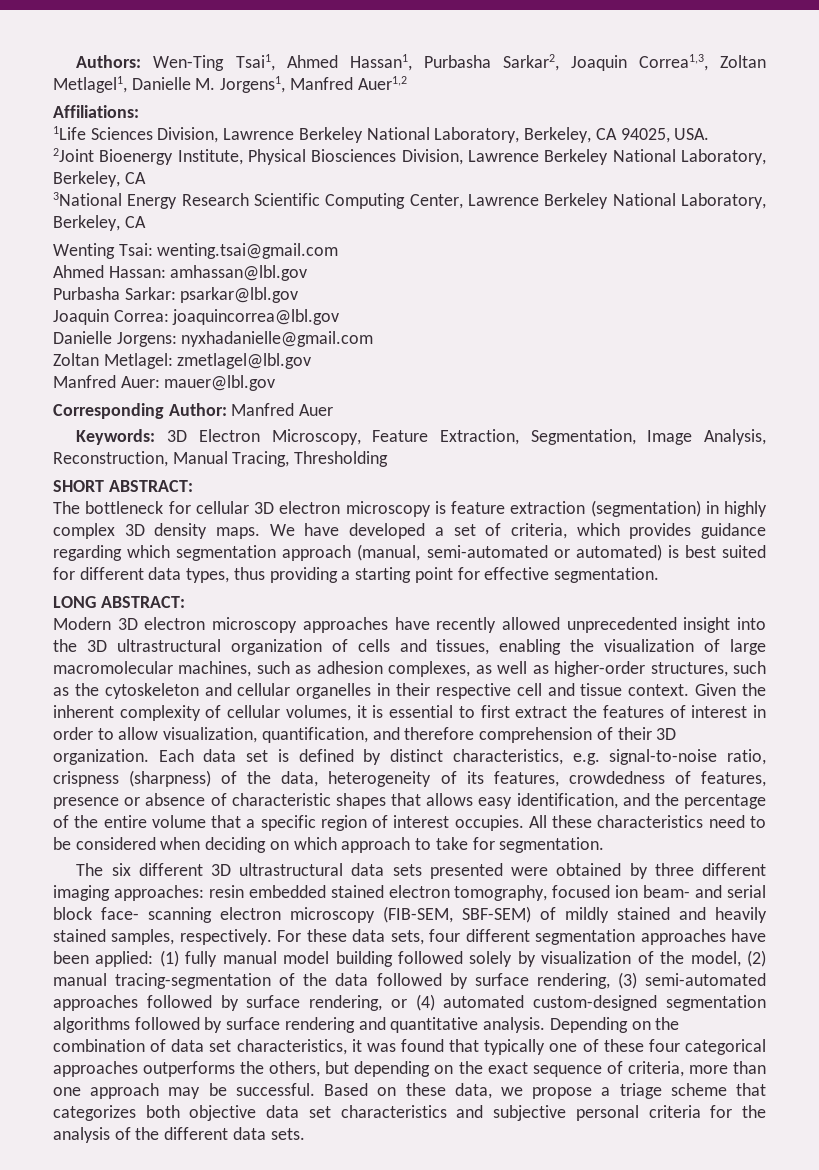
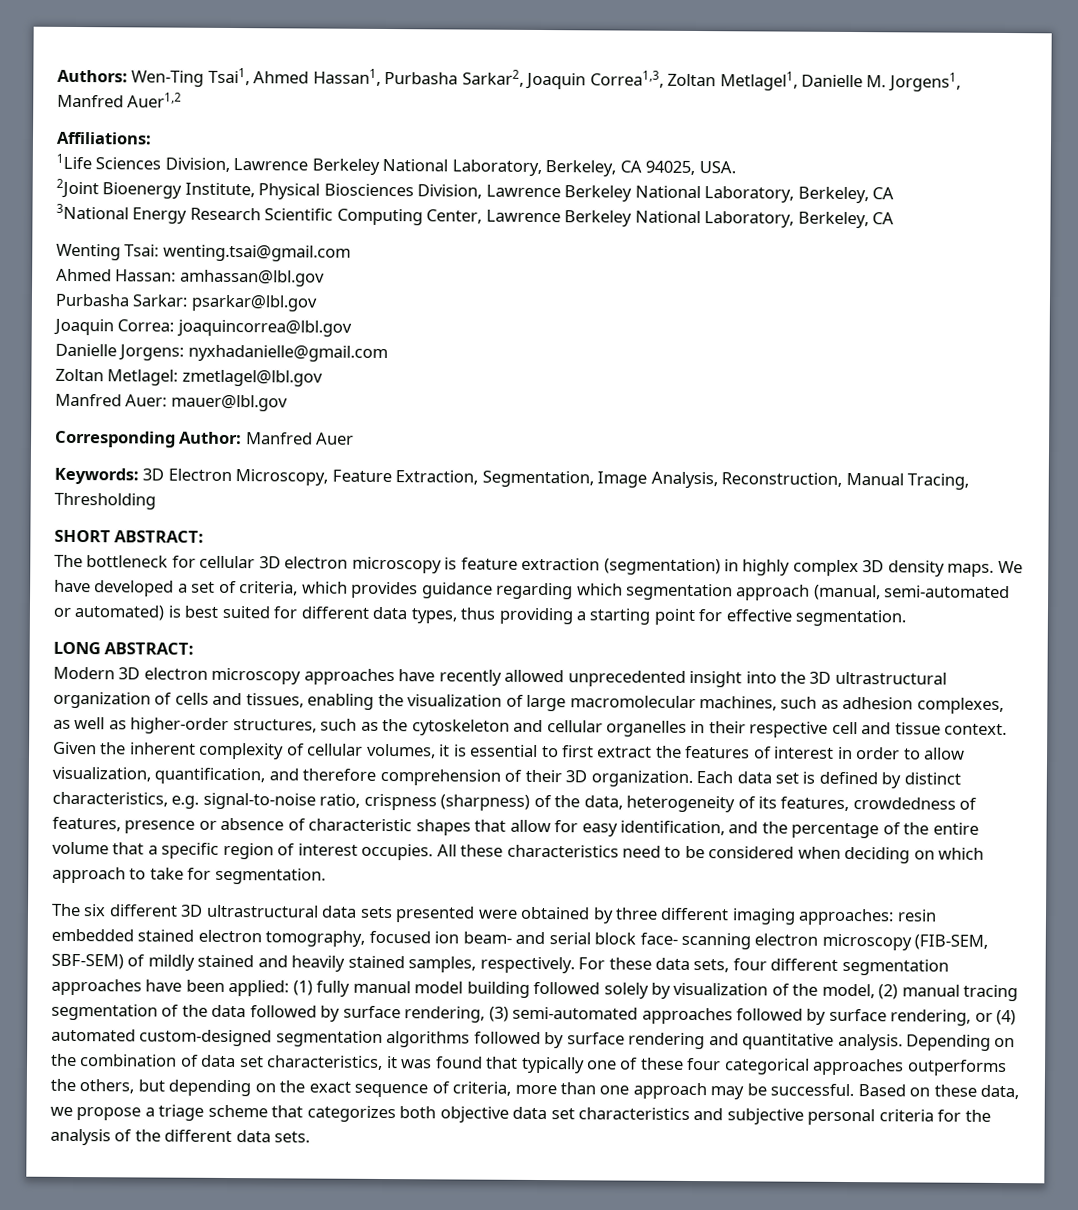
[426,793,474,806] allows -> [509,819,579,833] allow for
[115,973,272,989] tracing-segmentation -> [963,984,1019,1002] [51,1003,158,1021] tracing segmentation

